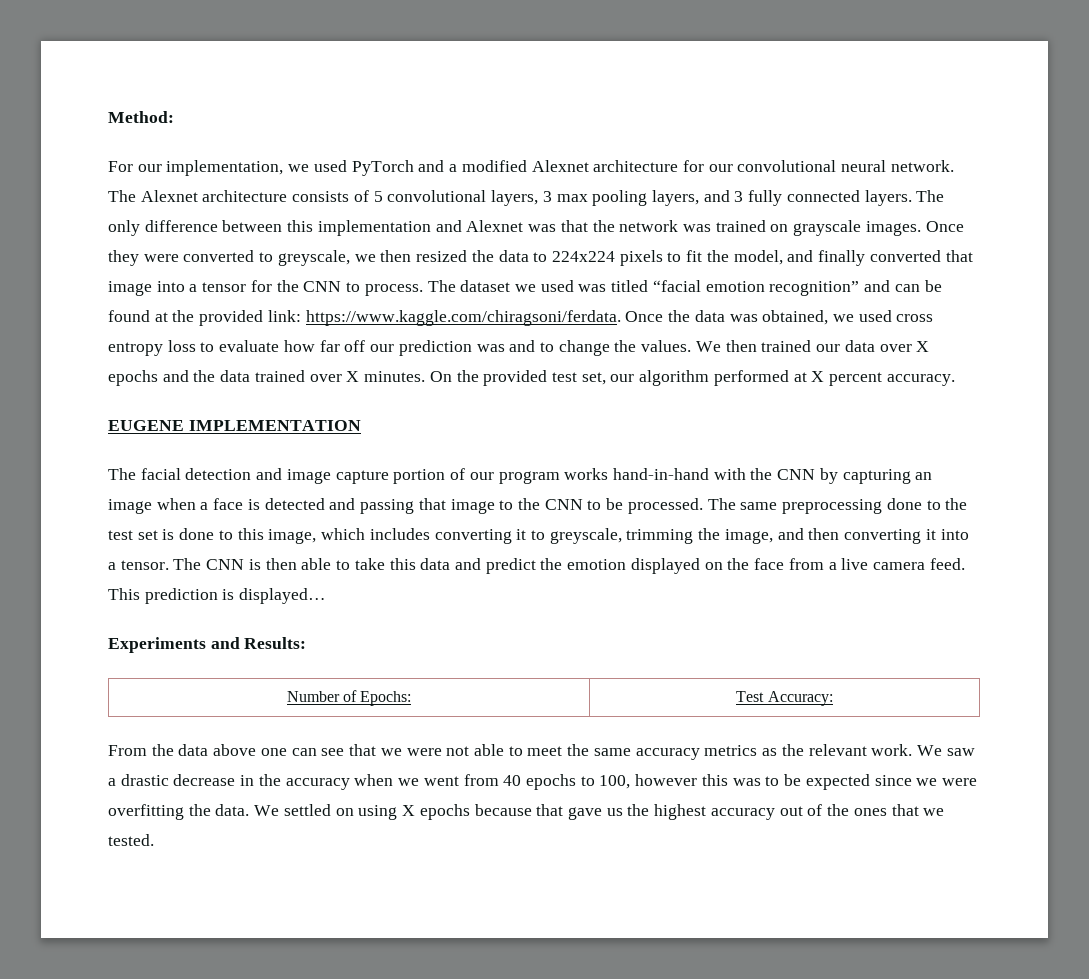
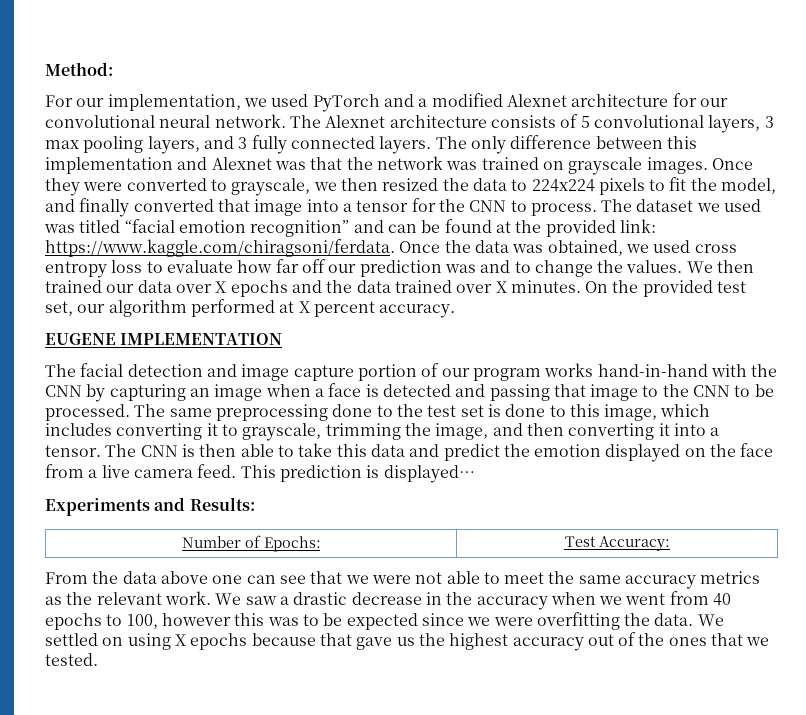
[277,250,350,266] greyscale, -> [231,178,311,196] grayscale,
[549,528,622,544] greyscale, -> [242,423,322,441] grayscale,

